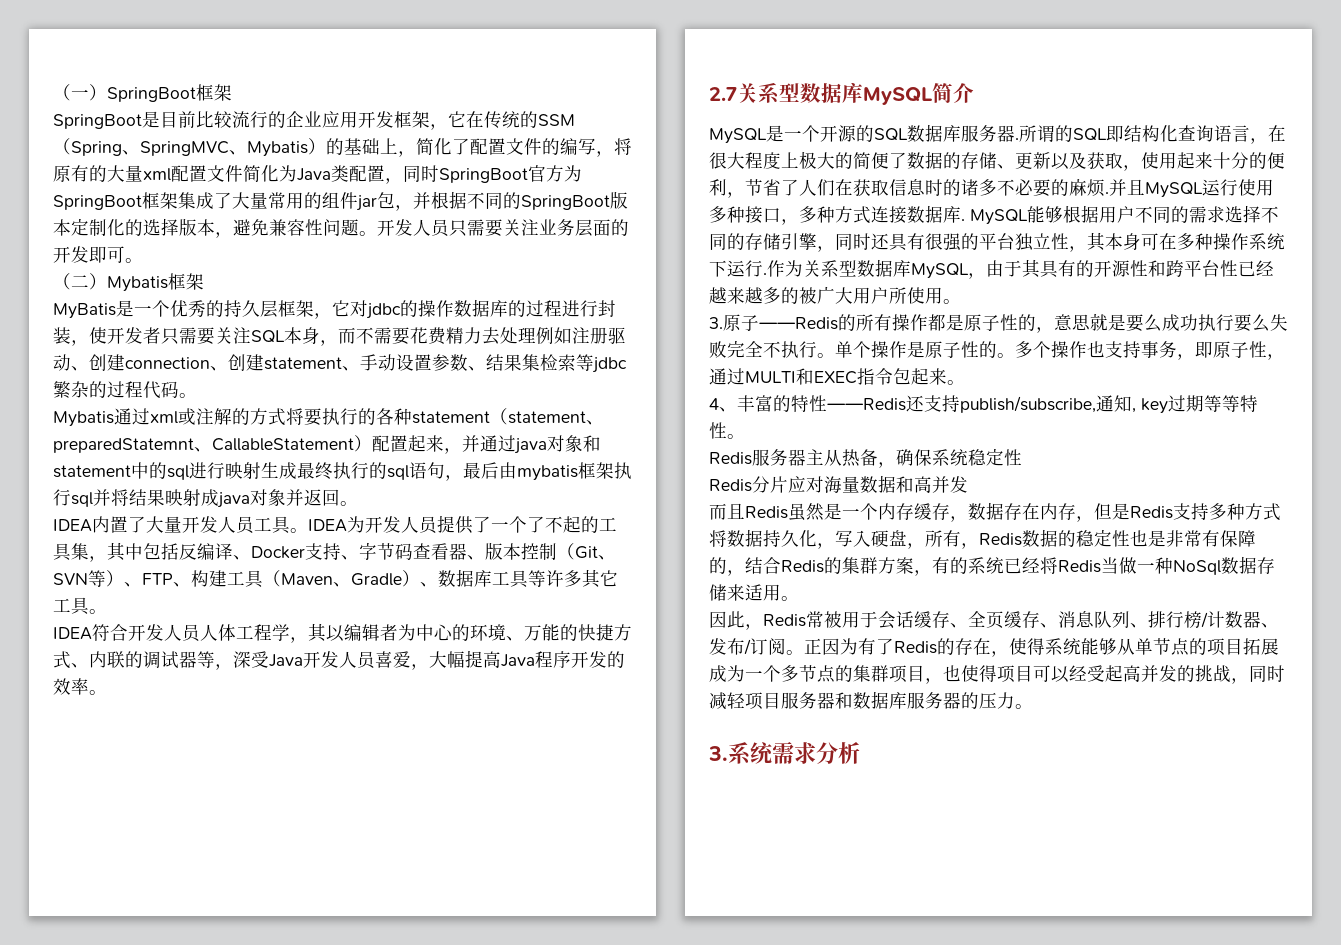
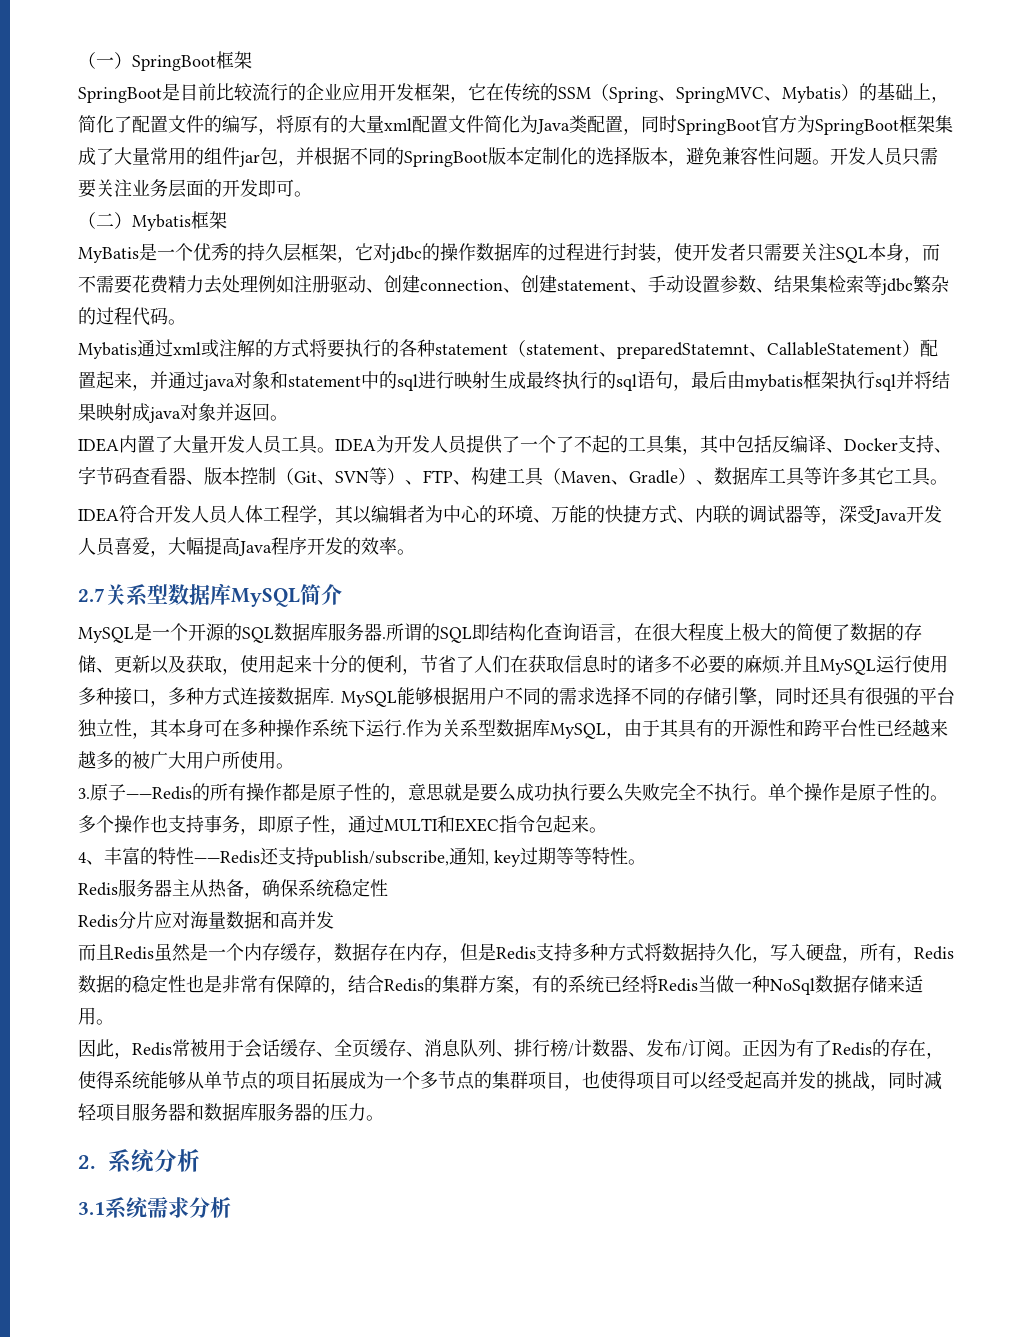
[708,746,728,761] 3. -> [78,1149,200,1173] [78,1202,105,1215] 2.系统分析 // 3.1

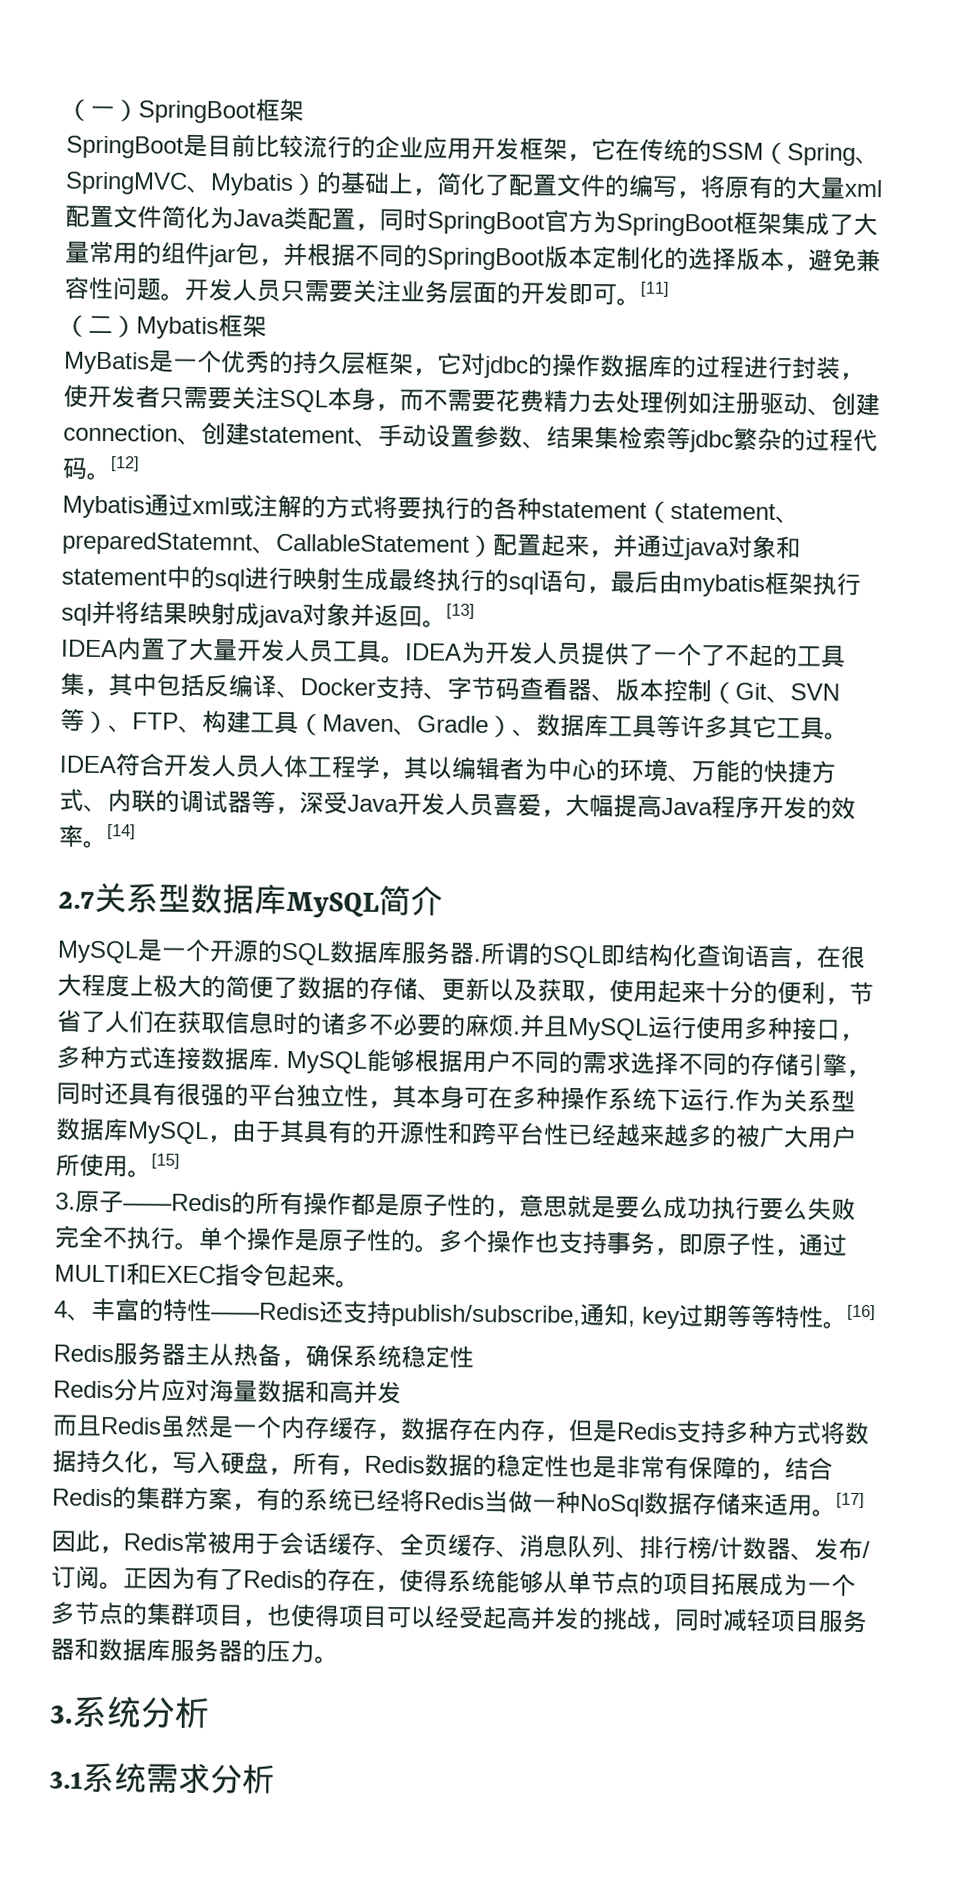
(312, 194) none -> [640,281,669,297] [11]
(186, 322) none -> [110,456,140,472] [12]
(288, 418) none -> [446,603,475,619] [13]
(415, 552) none -> [107,824,136,840] [14]
(294, 766) none -> [151,1153,180,1169] [15]
(646, 862) none -> [847,1304,876,1321] [16]
(114, 1022) none -> [836,1492,865,1509] [17]
[78,1155,95,1169] 2. -> [49,1705,74,1724] 3.

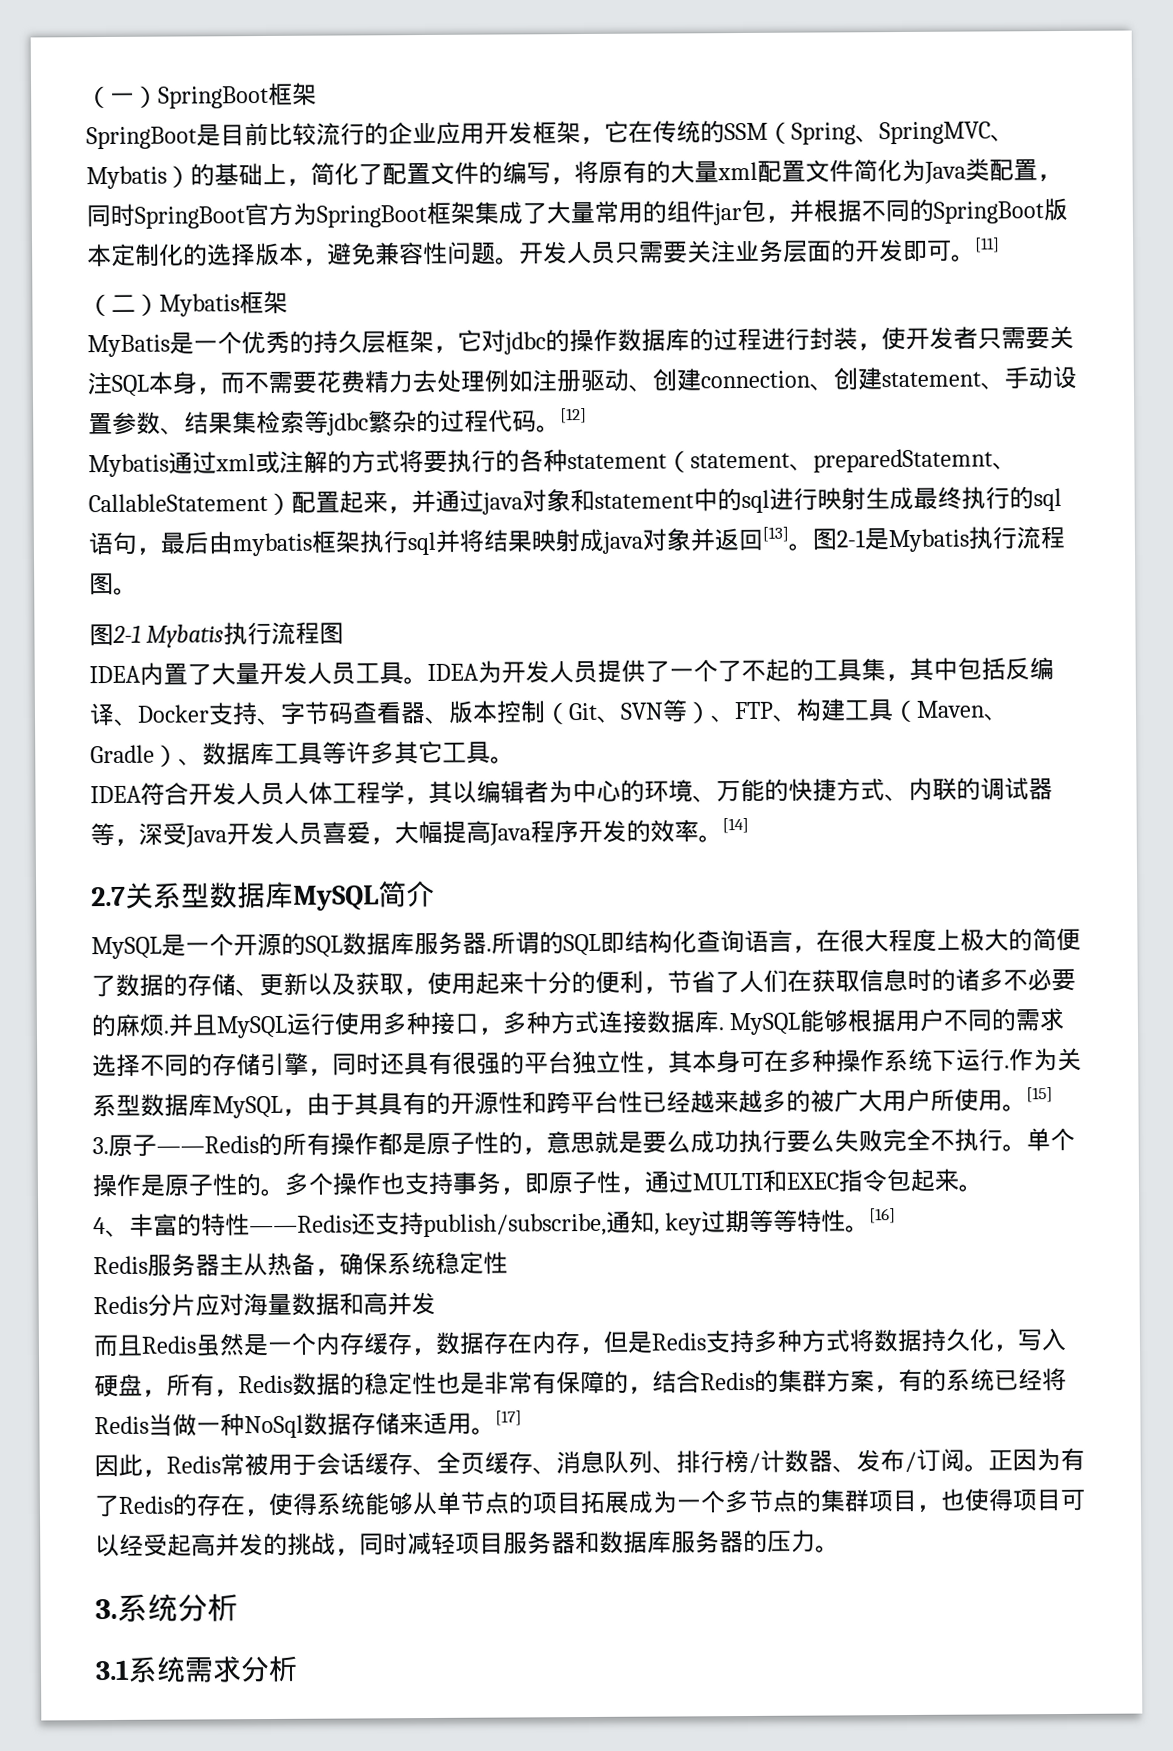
[422,620,447,628] [446,603,475,619] 。[13] -> [762,526,789,542] [788,525,1065,553] [89,572,138,596] [89,621,345,648] [13]。图2-1是Mybatis执行流程图。 // 图2-1 Mybatis执行流程图

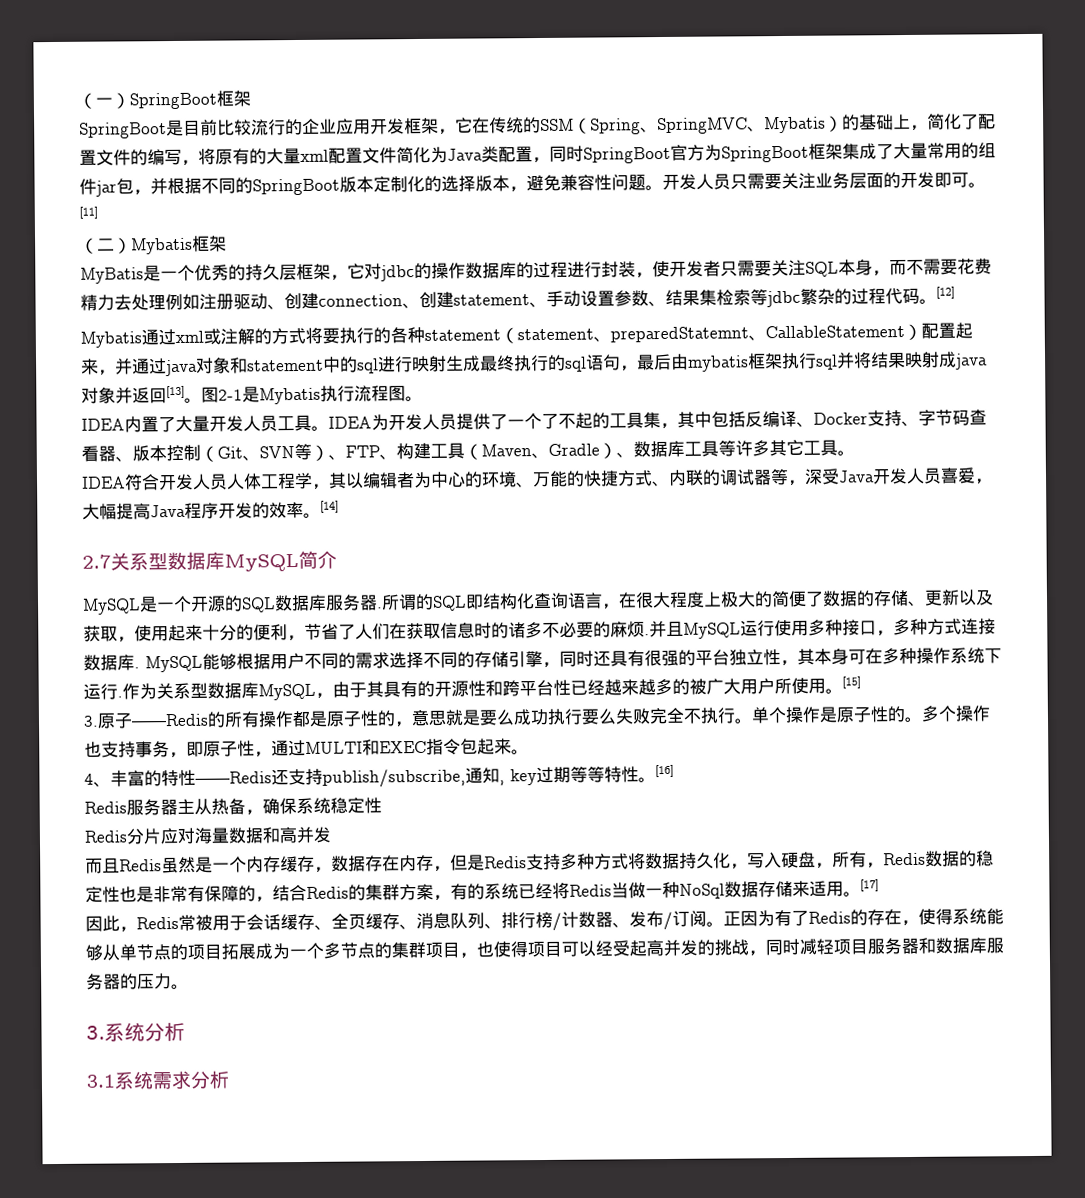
[89,621,345,648] // 图2-1 Mybatis执行流程图 -> (423, 398) none

